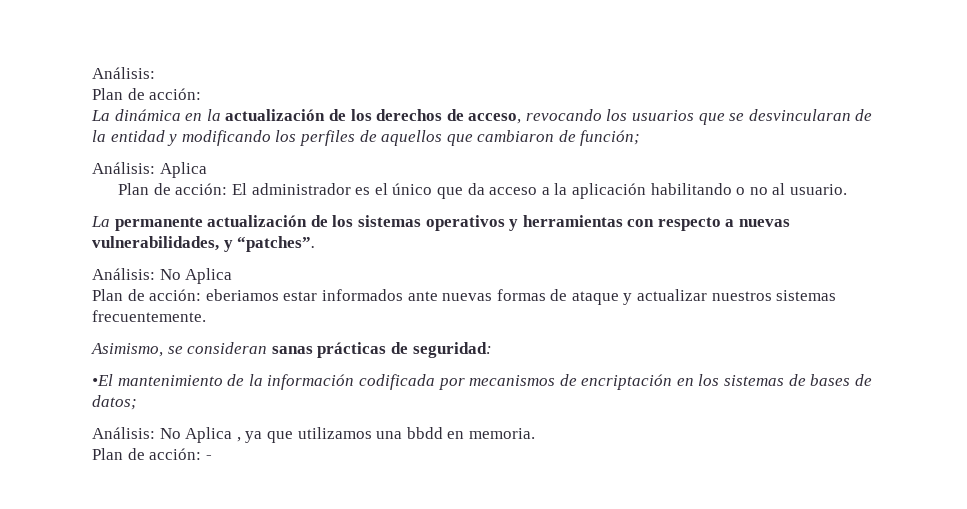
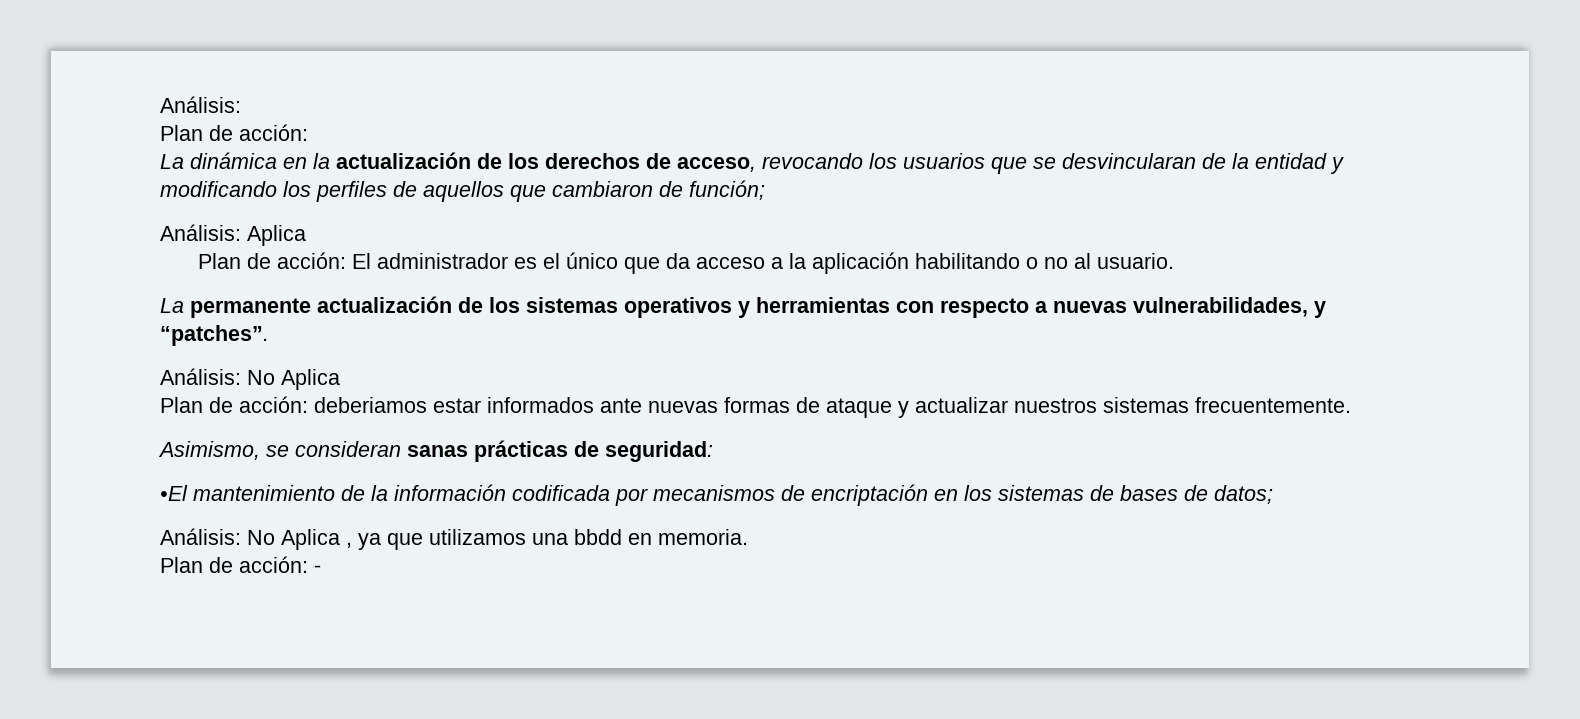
[205,289,279,301] eberiamos -> [314,397,427,413] deberiamos

